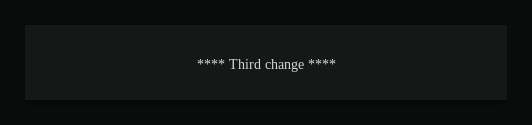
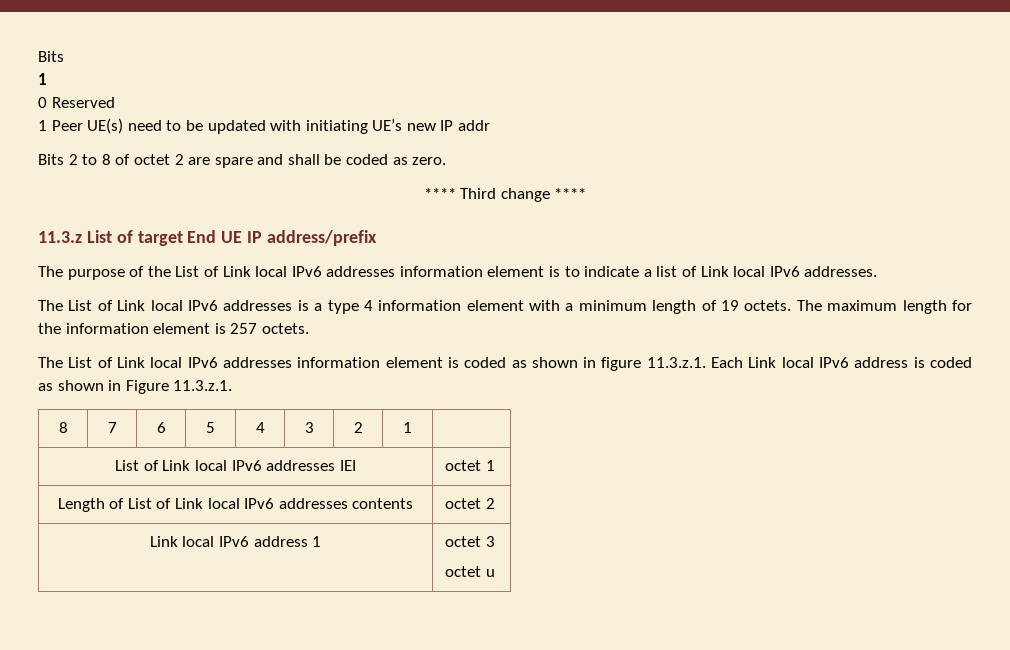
[196,59,336,72] **** Third change **** -> [38,51,64,62] [38,73,47,85] [38,97,115,108] [38,118,491,134] [38,154,447,168] [423,188,587,202] [38,230,378,246] [38,266,878,280] [38,300,973,314] [38,323,309,334] [38,357,973,371] [38,380,233,394] [58,422,68,433] [107,422,117,433] [156,422,166,433] [206,422,215,433] [255,422,265,433] [304,422,314,433] [353,422,363,433] [403,422,412,433] [115,460,356,471] [445,460,495,471] [57,498,414,512] [445,498,495,509] [149,536,322,547] [445,536,495,547] [445,566,495,577] Bits // 1 // 0 Reserved // 1 Peer UE(s) need to be updated with initiating UE’s new IP addr // Bits 2 to 8 of octet 2 are spare and shall be coded as zero. // **** Third change **** // 11.3.z List of target End UE IP address/prefix // The purpose of the List of Link local IPv6 addresses information element is to indicate a list of Link local IPv6 addresses. // The List of Link local IPv6 addresses is a type 4 information element with a minimum length of 19 octets. The maximum length for the information element is 257 octets. // The List of Link local IPv6 addresses information element is coded as shown in figure 11.3.z.1. Each Link local IPv6 address is coded as shown in Figure 11.3.z.1. // 8 | 7 | 6 | 5 | 4 | 3 | 2 | 1 | // List of Link local IPv6 addresses IEI | octet 1 // Length of List of Link local IPv6 addresses contents | octet 2 // Link local IPv6 address 1 | octet 3 // octet u

